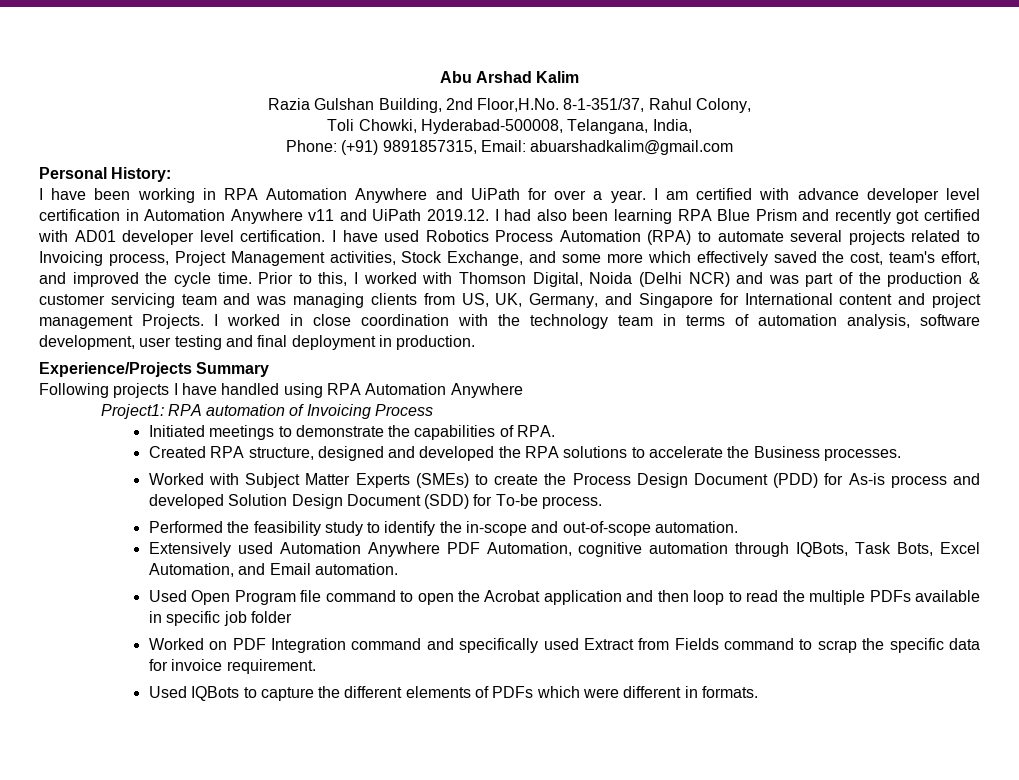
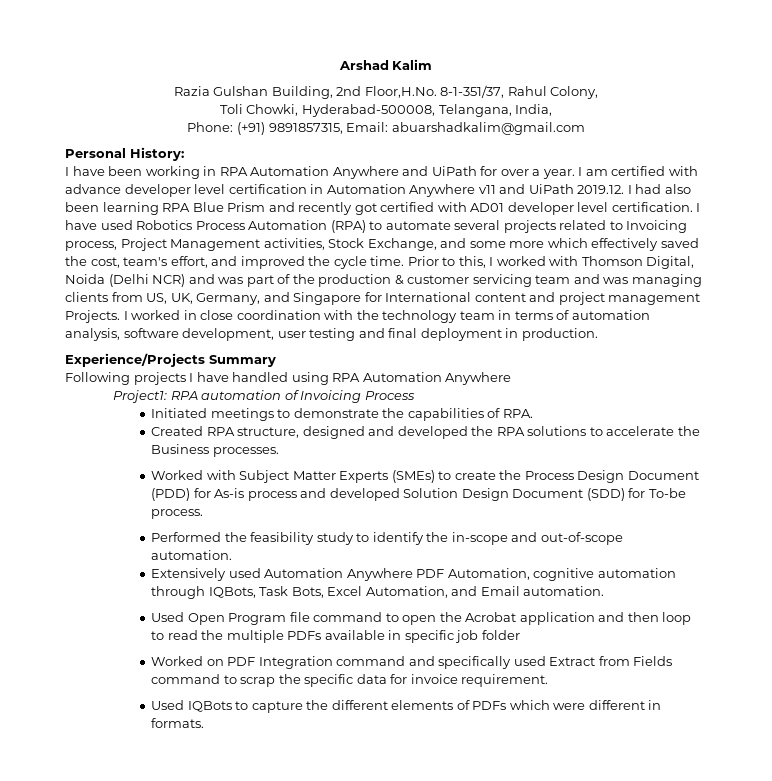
[439,71,472,83] Abu -> (338, 65) none

